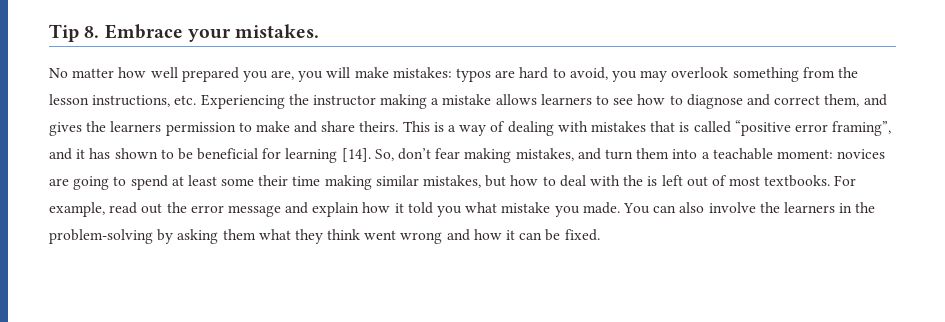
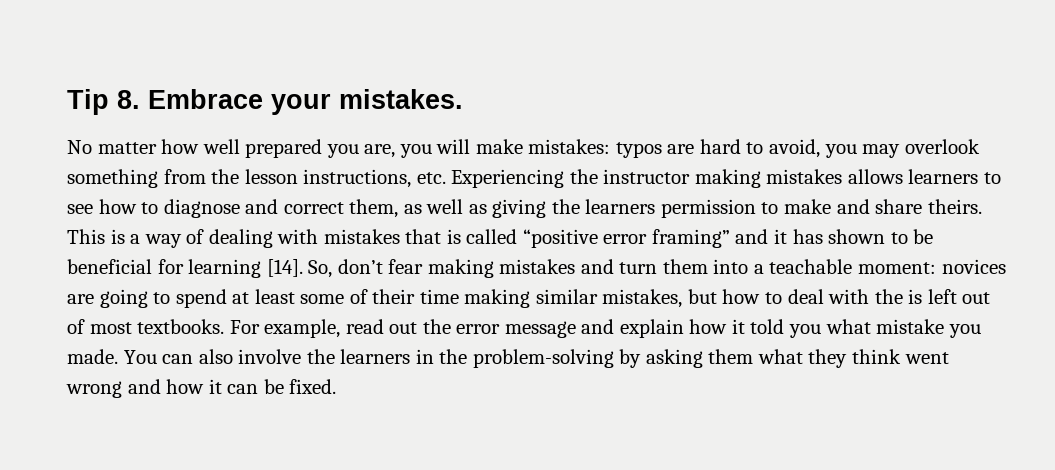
[431,94,492,105] a mistake -> [766,169,843,184] mistakes
[863,94,887,106] [49,122,82,136] and gives -> [403,199,547,218] as well as giving
[832,121,892,136] framing”, -> [651,229,730,248] framing”
[515,148,574,161] mistakes, -> [499,259,576,274] mistakes
(255, 182) none -> [349,289,368,304] of

